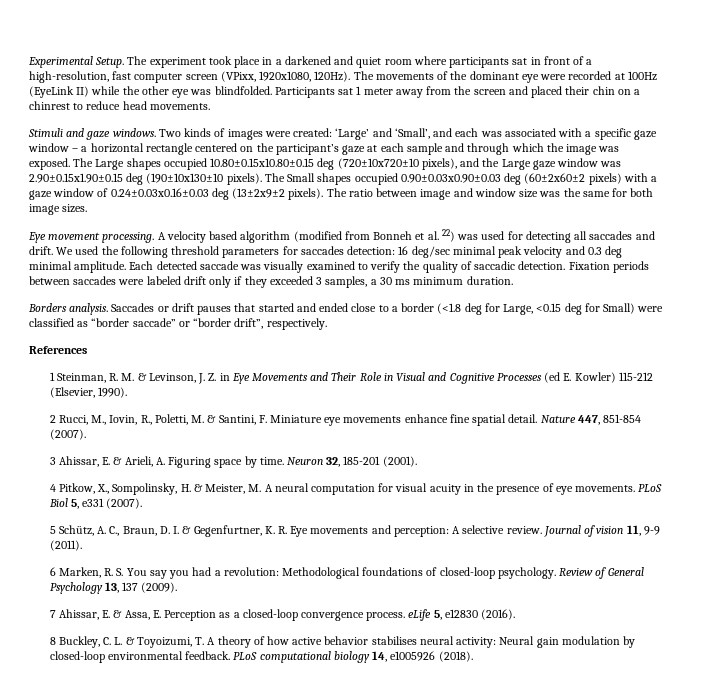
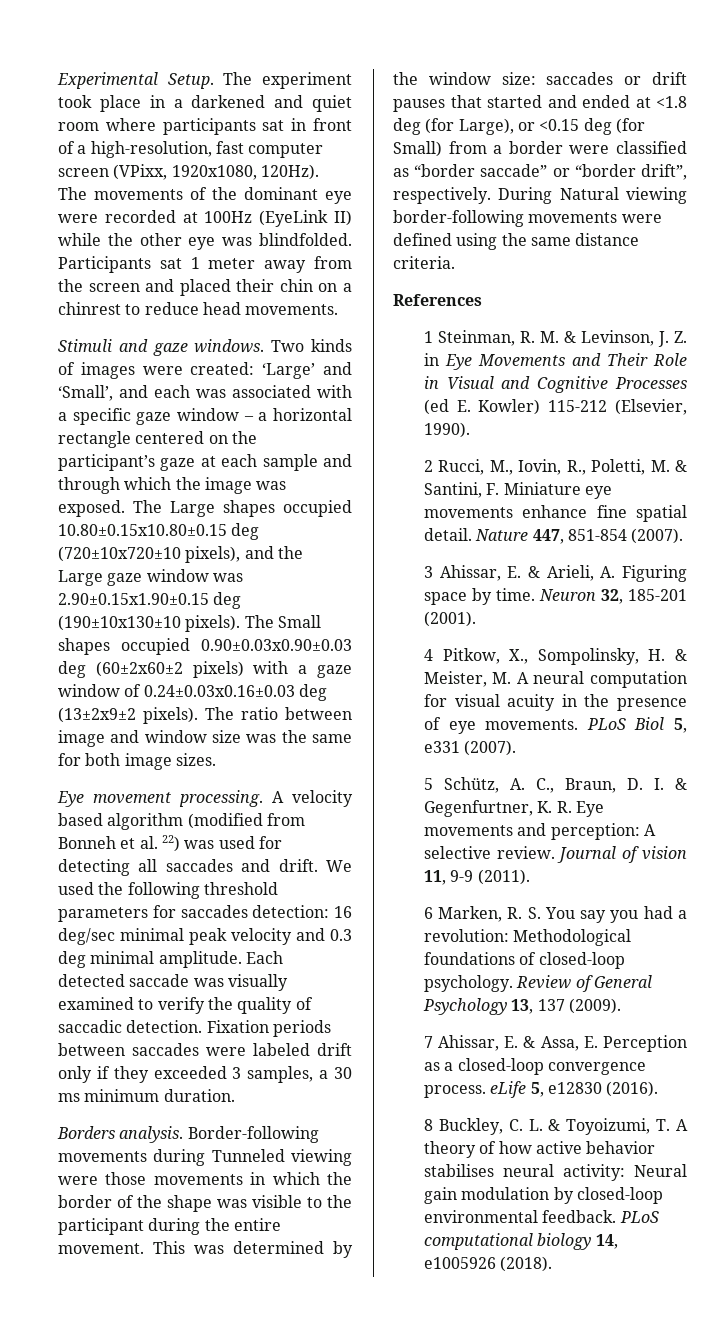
[111,303,155,312] Saccades -> [187,1126,319,1143] [58,1149,352,1166] [58,1172,352,1185] [58,1195,352,1212] [58,1218,281,1235] [58,1241,353,1258] [393,72,614,85] Border-following movements during Tunneled viewing were those movements in which the border of the shape was visible to the participant during the entire movement. This was determined by the window size: saccades
[351,303,636,315] close to a border (<1.8 deg for Large, <0.15 deg for Small) -> [635,96,687,108] [393,118,645,135] [393,141,563,157] at <1.8 deg (for Large), or <0.15 deg (for Small) from a border
(327, 324) none -> [498,187,687,204] [393,210,662,227] [393,233,640,250] [393,256,455,269] During Natural viewing border-following movements were defined using the same distance criteria.

